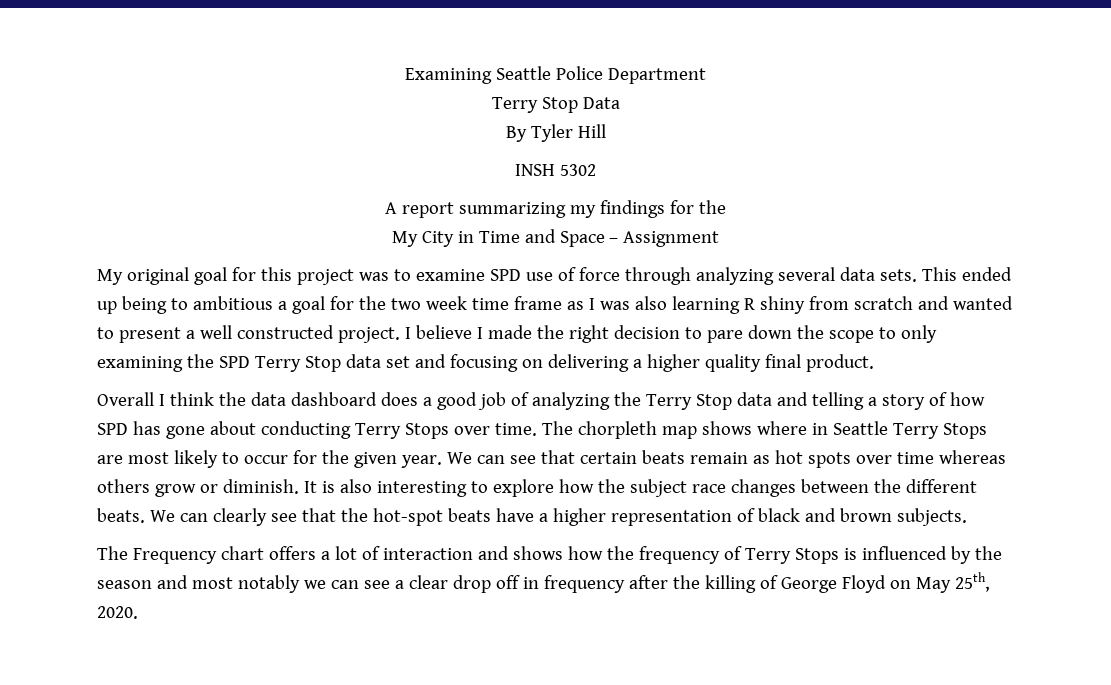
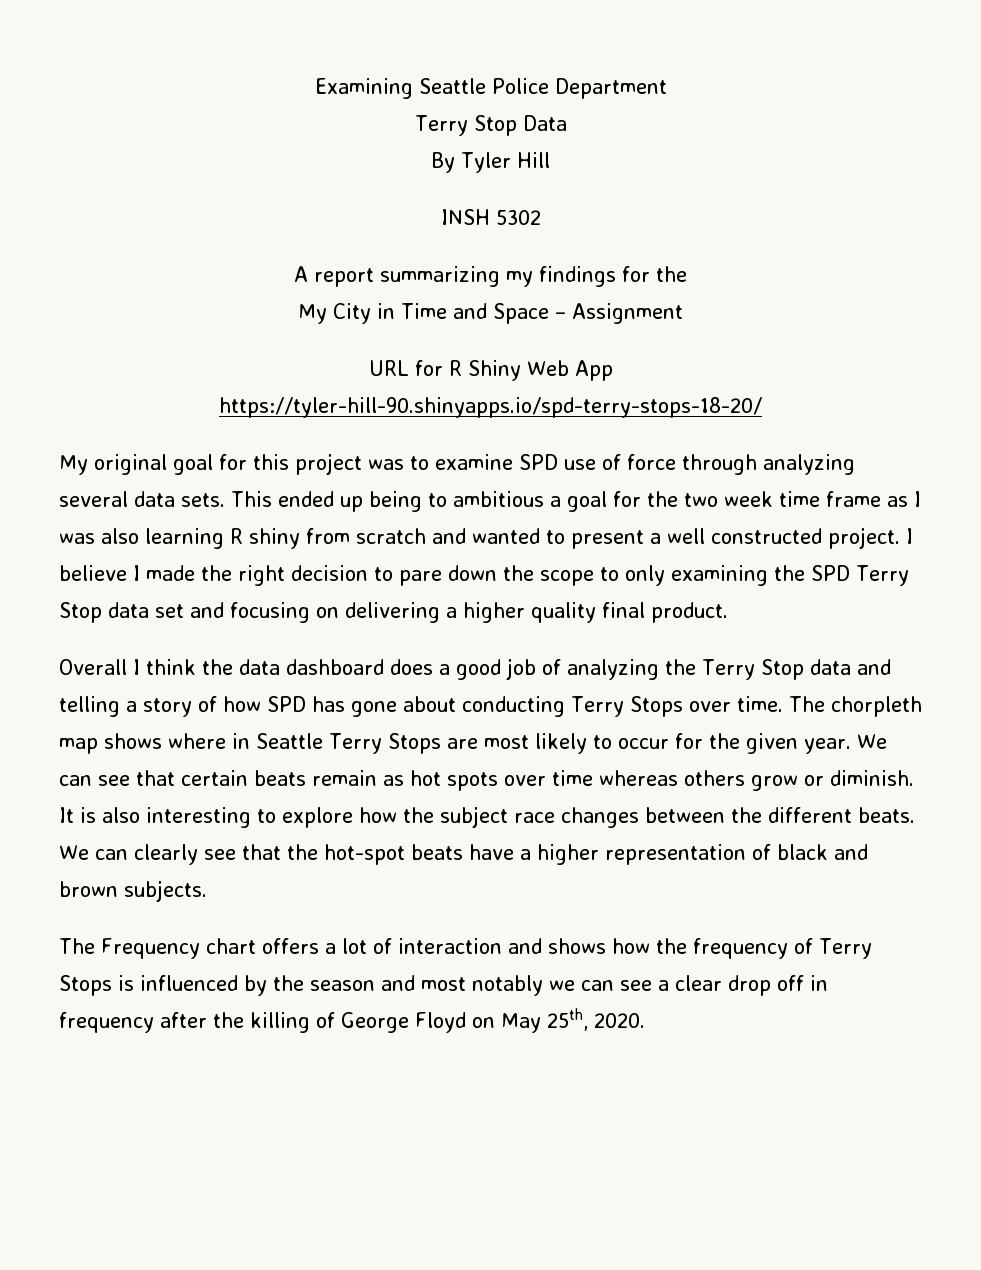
(720, 239) none -> [368,360,613,381] [219,397,763,418] // URL for R Shiny Web App // https://tyler-hill-90.shinyapps.io/spd-terry-stops-18-20/

